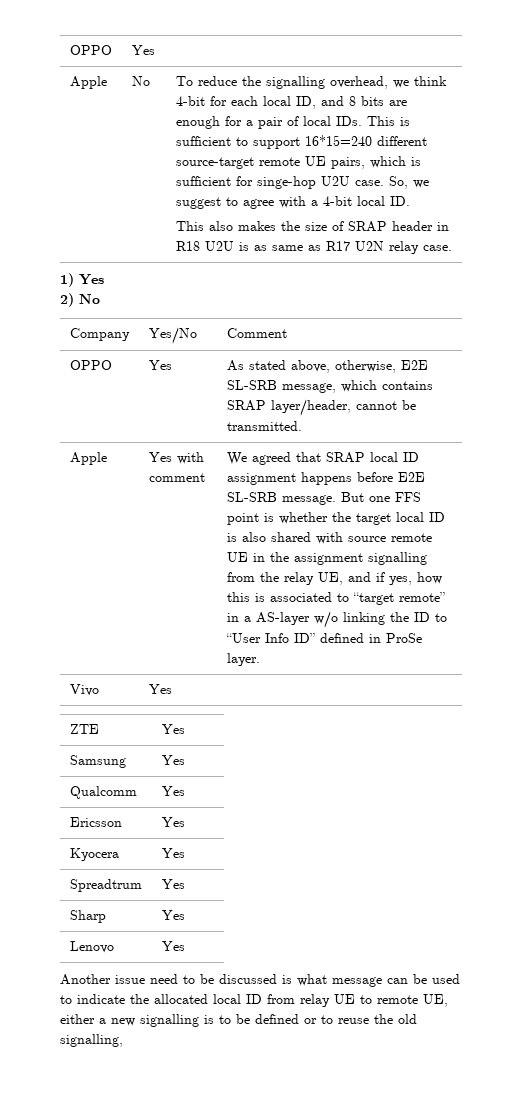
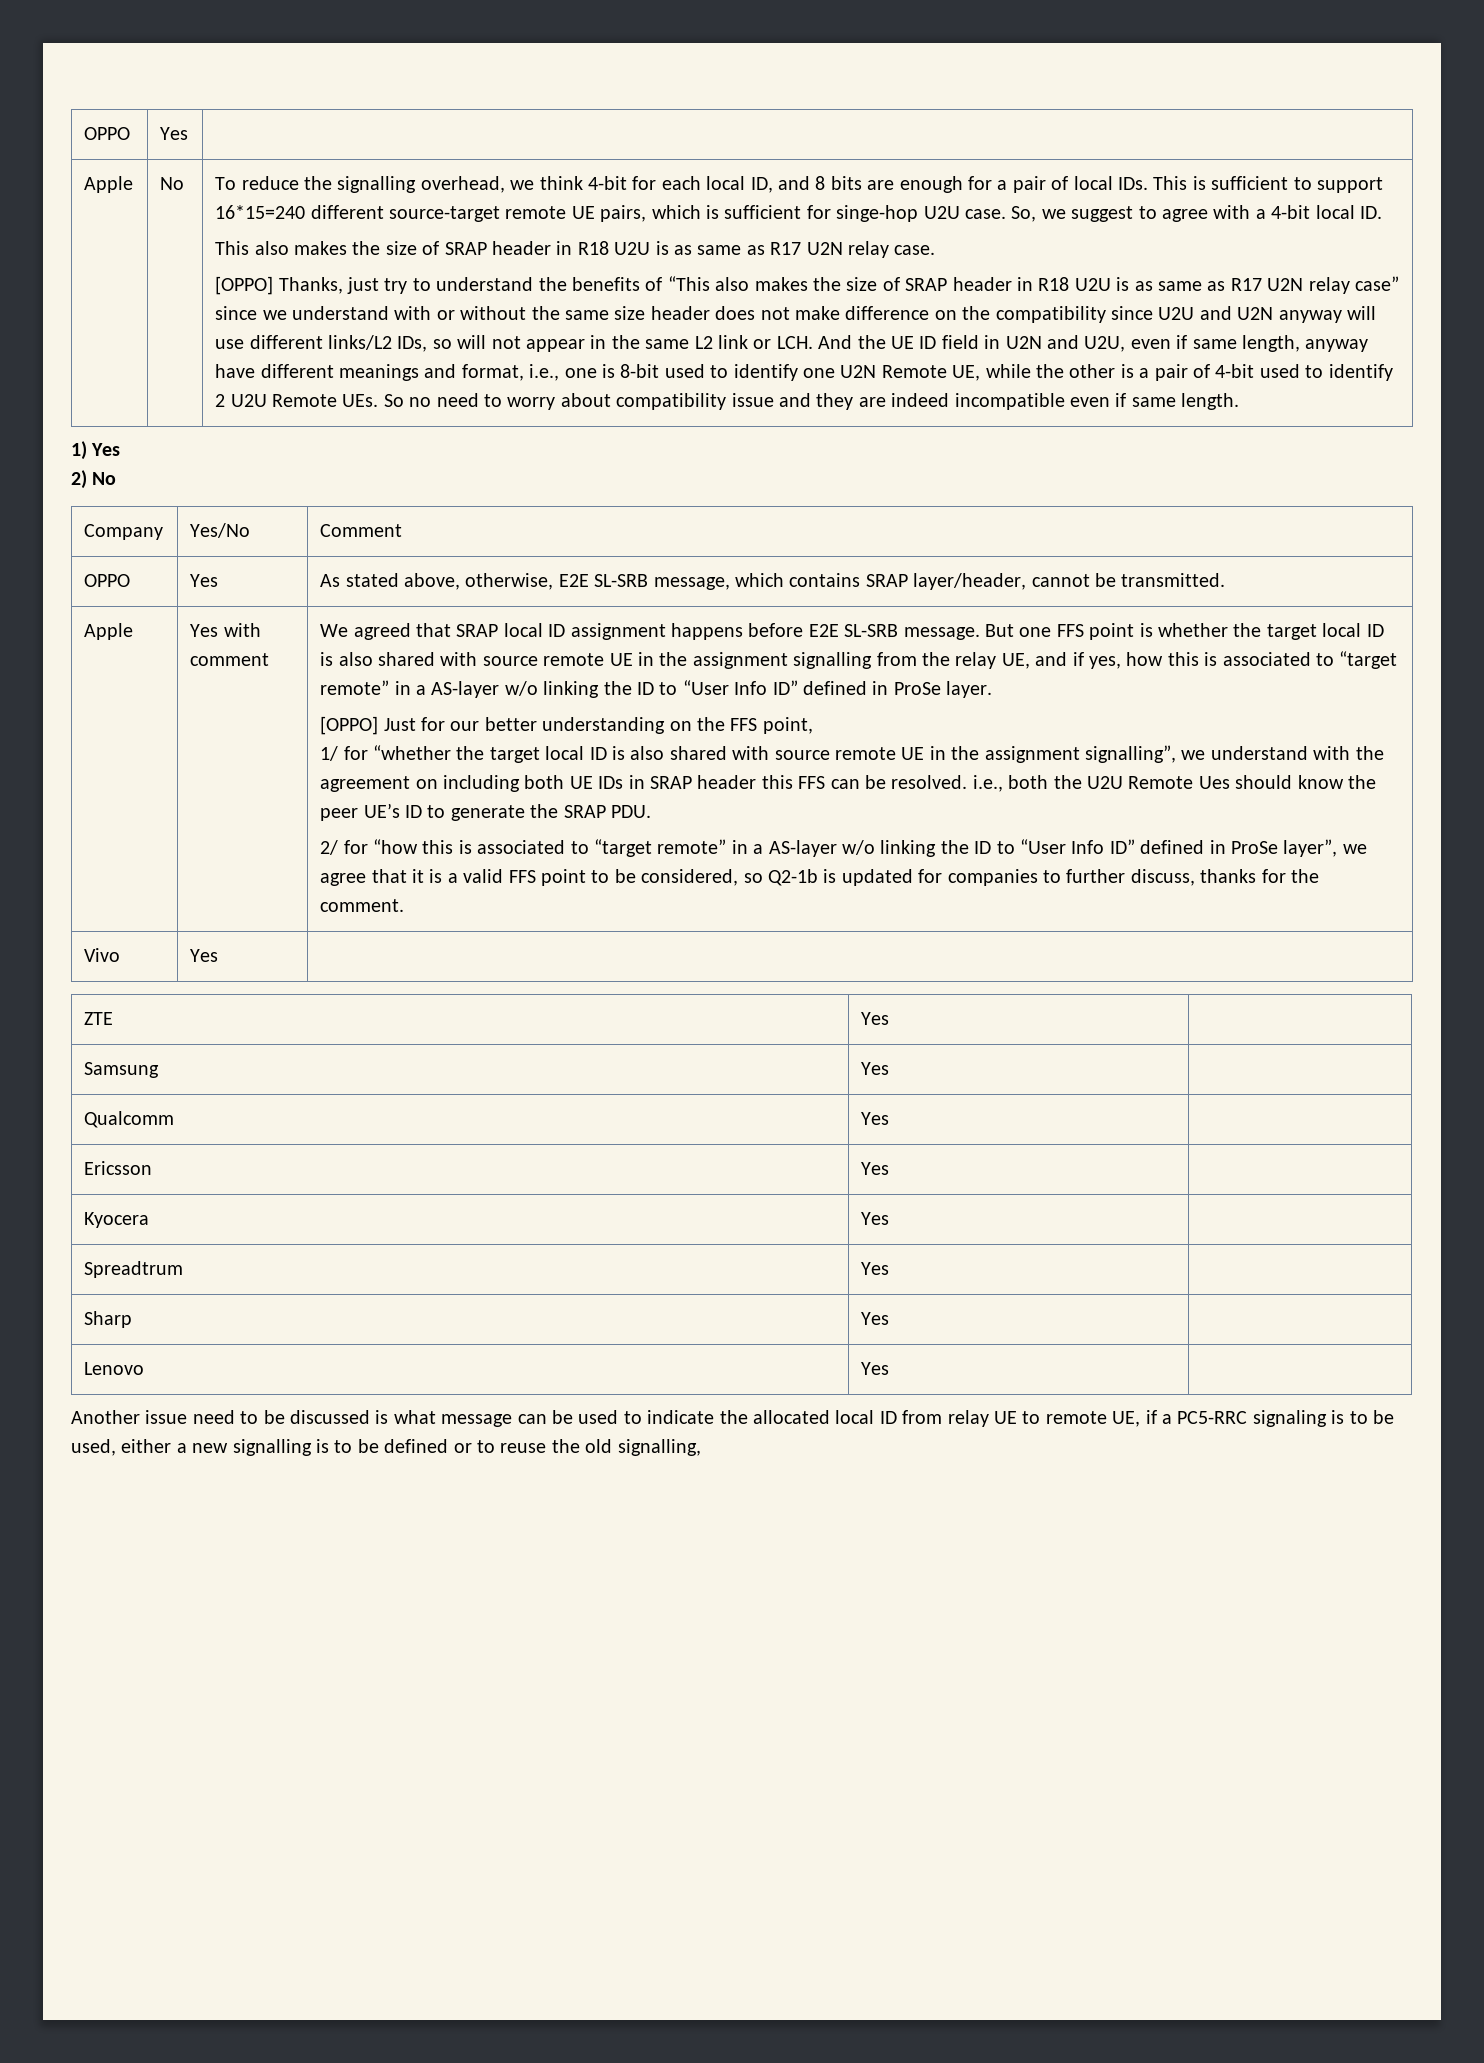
(452, 248) none -> [215,276,1399,295] [215,306,1376,323] [215,335,1369,352] [215,364,1393,381] [215,393,1240,410] // [OPPO] Thanks, just try to understand the benefits of “This also makes the size of SRAP header in R18 U2U is as same as R17 U2N relay case” since we understand with or without the same size header does not make difference on the compatibility since U2U and U2N anyway will use different links/L2 IDs, so will not appear in the same L2 link or LCH. And the UE ID field in U2N and U2U, even if same length, anyway have different meanings and format, i.e., one is 8-bit used to identify one U2N Remote UE, while the other is a pair of 4-bit used to identify 2 U2U Remote UEs. So no need to worry about compatibility issue and they are indeed incompatible even if same length.
(260, 659) none -> [320,716,813,735] [320,745,1384,763] [320,775,1376,792] [320,803,651,821] [320,839,1367,857] [320,869,1319,886] [320,899,405,912] // [OPPO] Just for our better understanding on the FFS point, // 1/ for “whether the target local ID is also shared with source remote UE in the assignment signalling”, we understand with the agreement on including both UE IDs in SRAP header this FFS can be resolved. i.e., both the U2U Remote Ues should know the peer UE’s ID to generate the SRAP PDU. // 2/ for “how this is associated to “target remote” in a AS-layer w/o linking the ID to “User Info ID” defined in ProSe layer”, we agree that it is a valid FFS point to be considered, so Q2-1b is updated for companies to further discuss, thanks for the comment.
(448, 1000) none -> [1145,1410,1395,1427] [71,1439,116,1456] if a PC5-RRC signaling is to be used,

